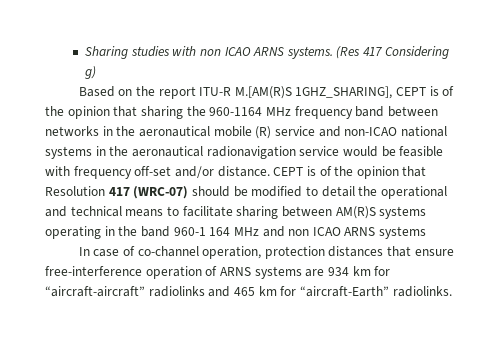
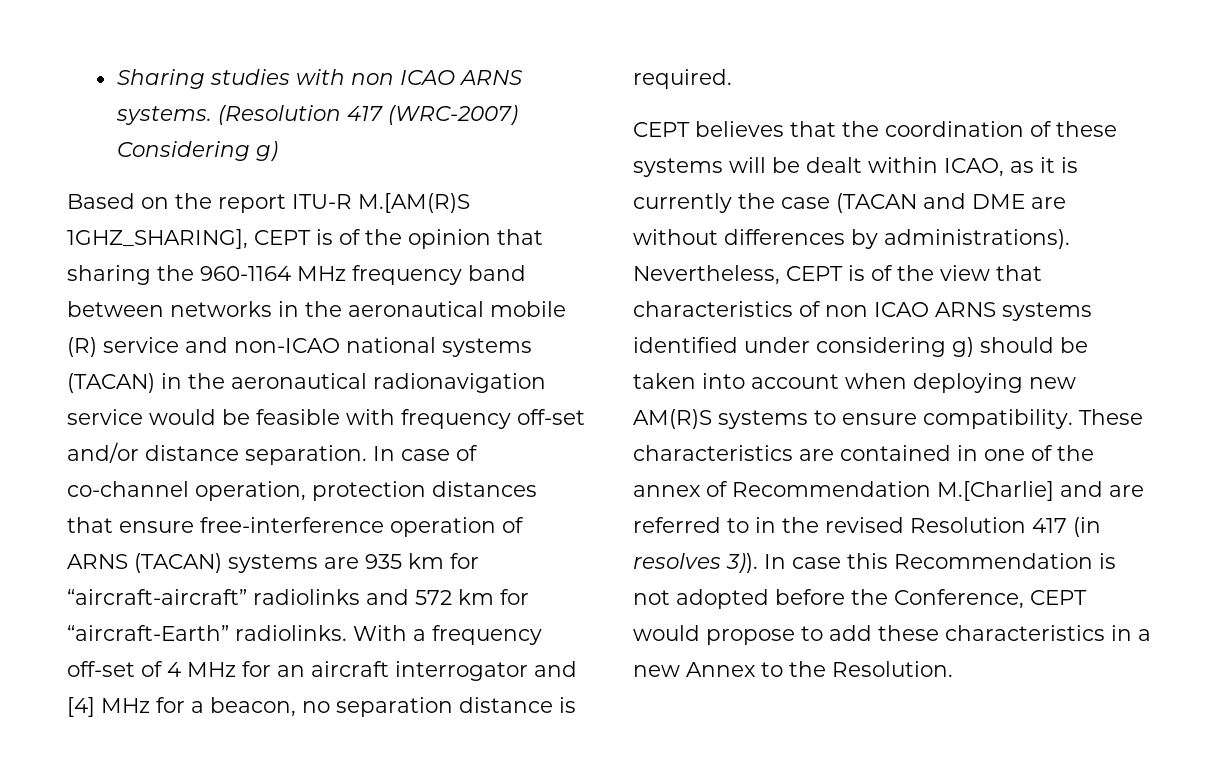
[336,46,383,59] (Res 417 -> [217,105,518,125] (Resolution 417 (WRC-2007)
(92, 152) none -> [67,373,155,393] (TACAN)
[217,166,427,179] [45,186,447,199] [45,206,427,219] [45,226,427,239] distance. CEPT is of the opinion that Resolution 417 (WRC-07) should be modified to detail the operational and technical means to facilitate sharing between AM(R)S systems operating in the band 960-1 164 MHz and non ICAO ARNS systems // -> [145,445,367,465] distance separation.
(251, 271) none -> [134,553,222,573] (TACAN)
[327,267,349,276] 934 -> [365,554,402,569] 935
[233,287,255,296] 465 -> [415,590,452,605] 572
(452, 291) none -> [353,625,542,645] [67,661,577,681] [67,697,576,717] [633,69,732,89] [633,121,1117,137] [633,157,1078,177] [633,193,1066,213] [633,229,1070,249] [633,265,1042,285] [633,301,1092,321] [633,337,1088,357] [633,373,1076,393] [633,409,1143,429] [633,445,1094,461] [633,481,1144,501] [633,517,1101,537] [633,553,1116,573] [633,589,1087,609] [633,625,1151,645] [633,661,953,677] With a frequency off-set of 4 MHz for an aircraft interrogator and [4] MHz for a beacon, no separation distance is required. // CEPT believes that the coordination of these systems will be dealt within ICAO, as it is currently the case (TACAN and DME are without differences by administrations). Nevertheless, CEPT is of the view that characteristics of non ICAO ARNS systems identified under considering g) should be taken into account when deploying new AM(R)S systems to ensure compatibility. These characteristics are contained in one of the annex of Recommendation M.[Charlie] and are referred to in the revised Resolution 417 (in resolves 3)). In case this Recommendation is not adopted before the Conference, CEPT would propose to add these characteristics in a new Annex to the Resolution.

